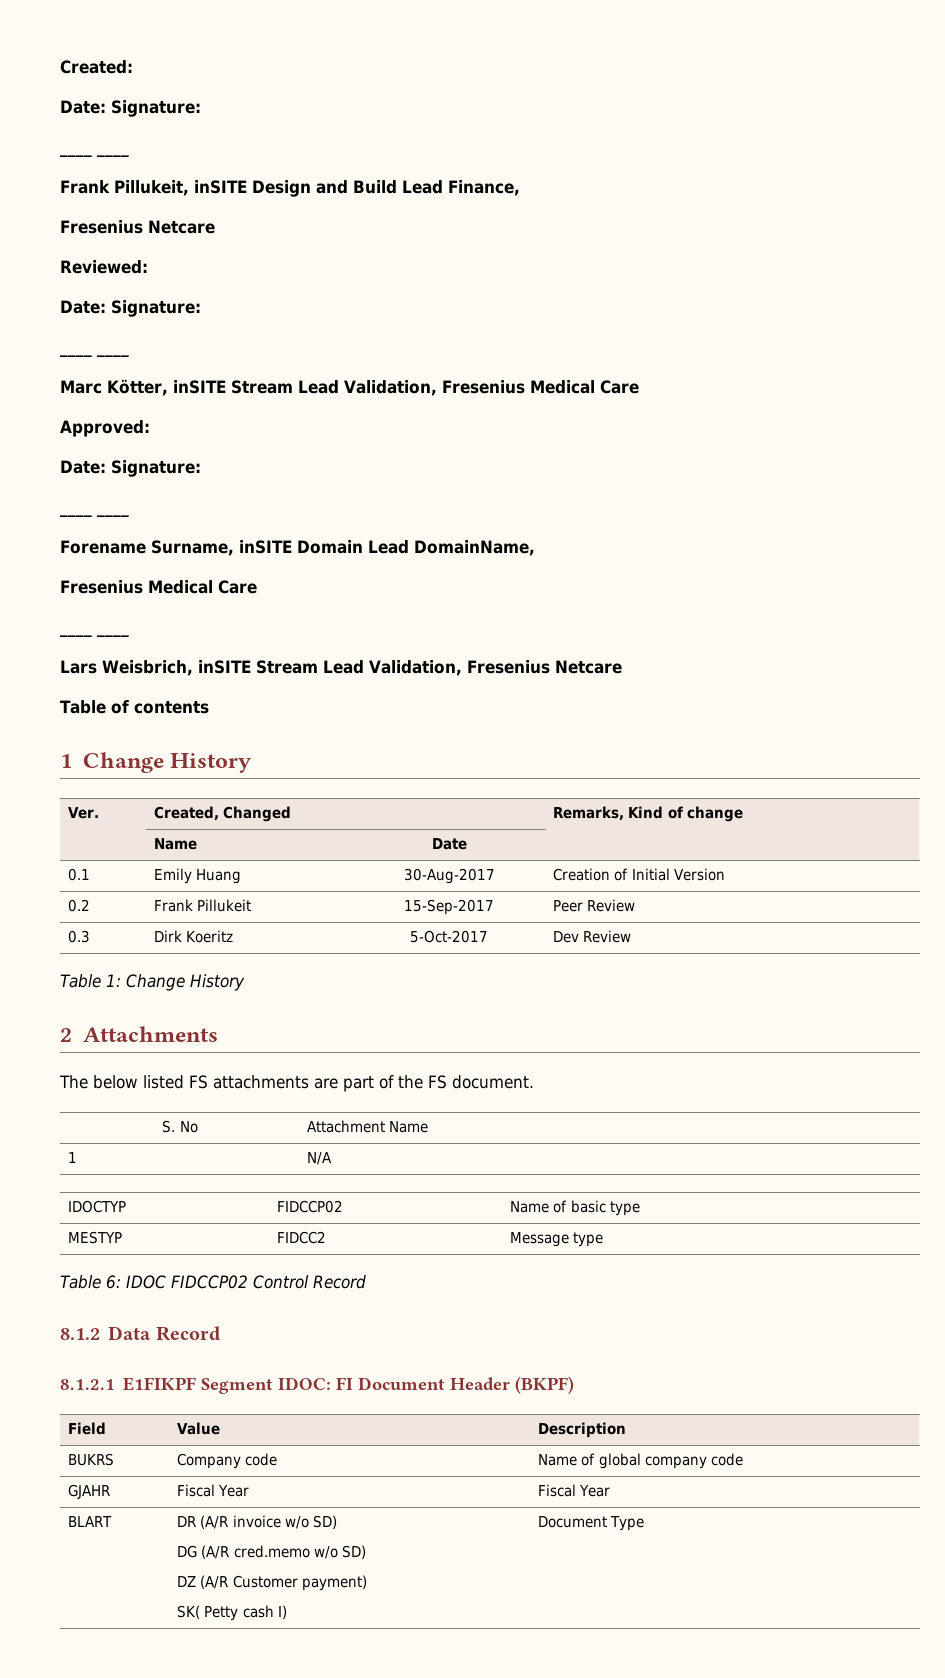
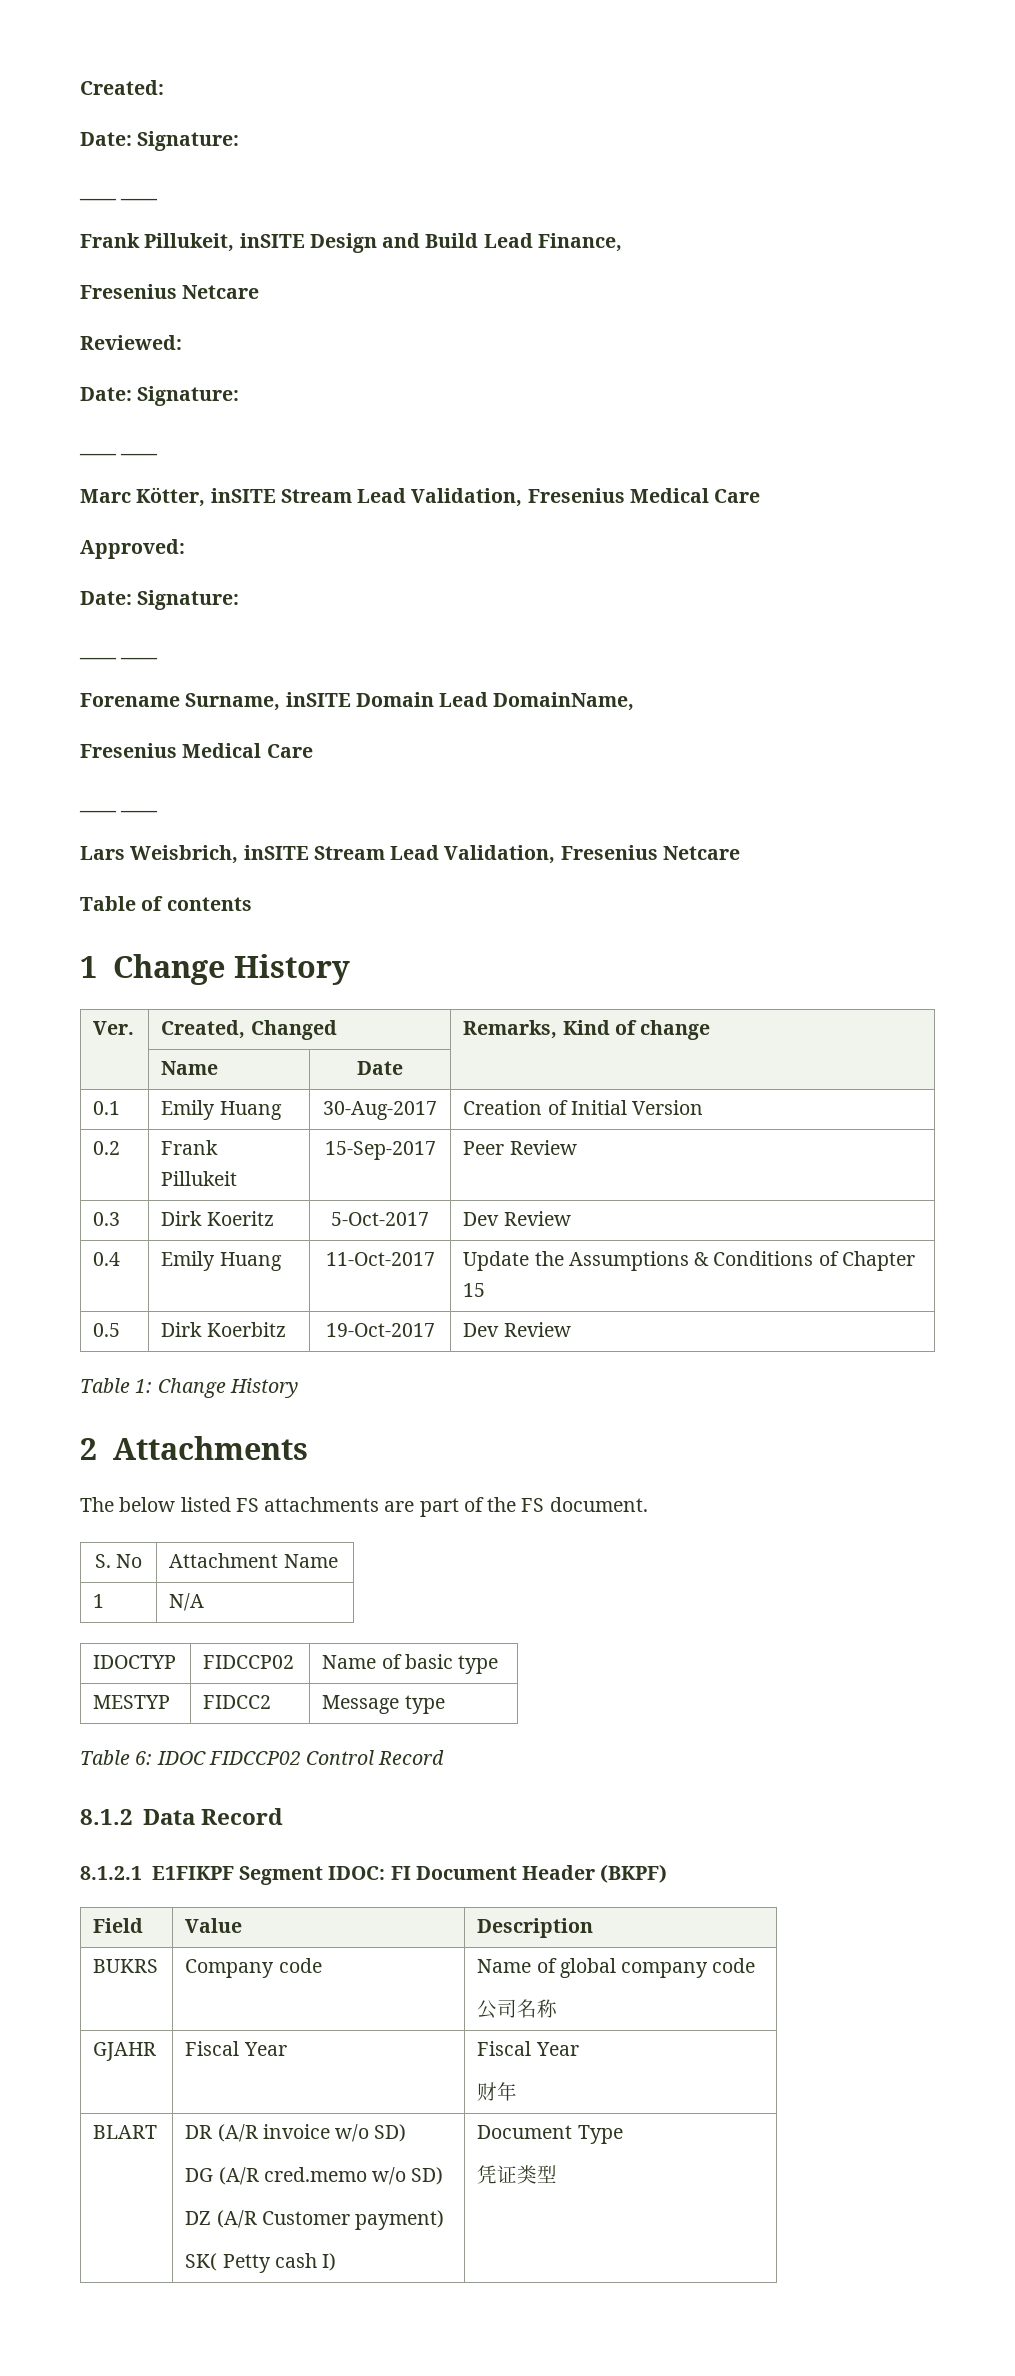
(632, 936) none -> [93,1252,121,1266] [161,1251,282,1271] [325,1252,435,1266] [463,1251,915,1271] [463,1283,486,1297] [93,1323,121,1337] [161,1322,286,1337] [325,1323,435,1337] [463,1322,571,1337] // 0.4 | Emily Huang | 11-Oct-2017 | Update the Assumptions & Conditions of Chapter 15 // 0.5 | Dirk Koerbitz | 19-Oct-2017 | Dev Review
(743, 1459) none -> [477,1999,558,2019] // 公司名称
(611, 1491) none -> [477,2082,518,2101] // 财年
(645, 1523) none -> [477,2165,558,2184] // 凭证类型

